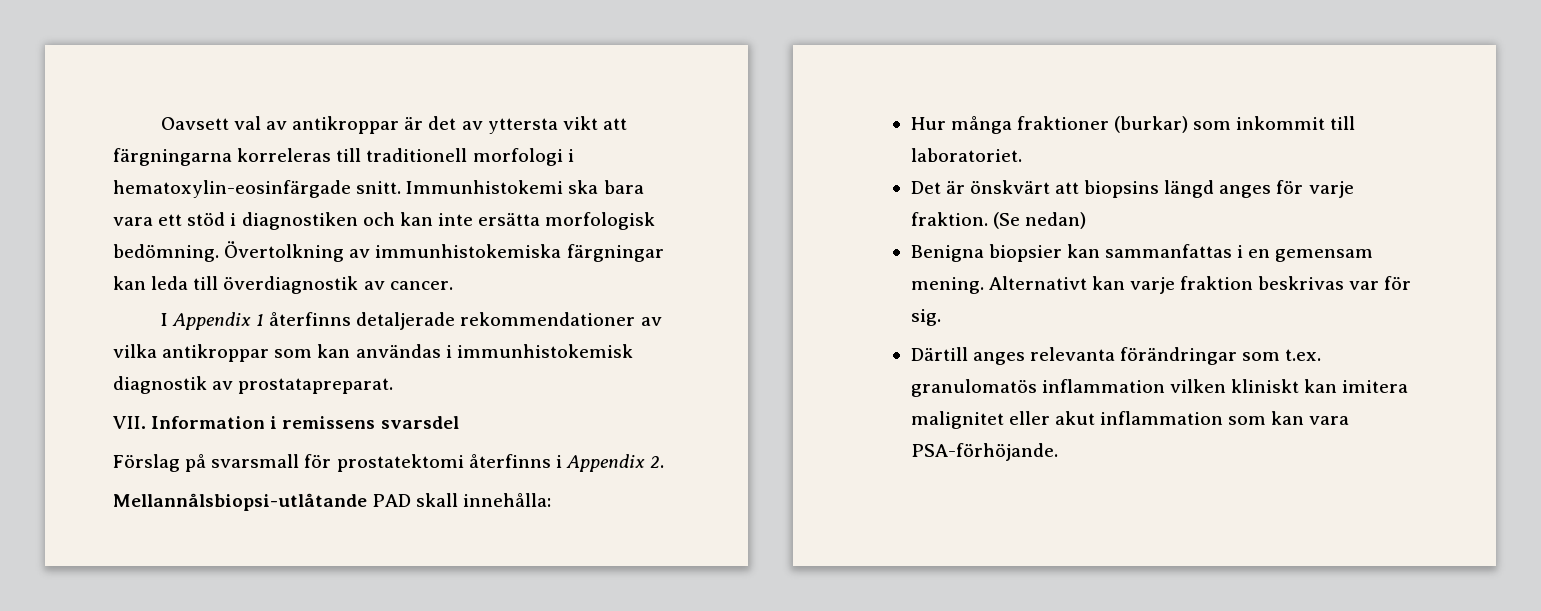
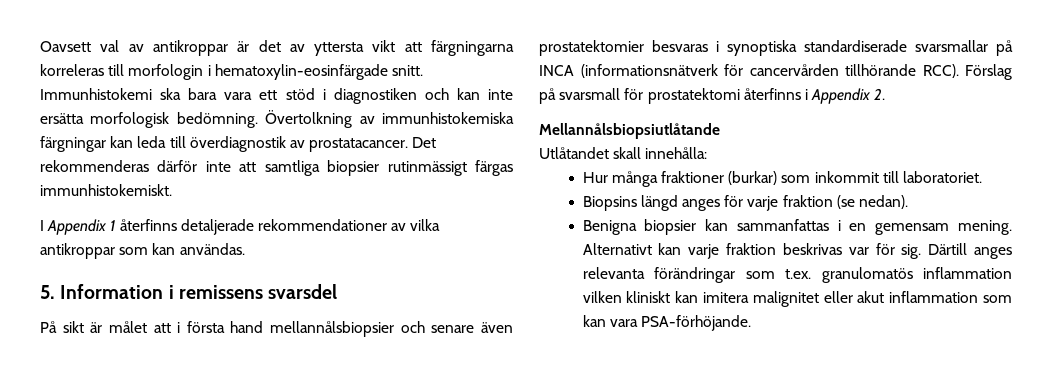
[366,148,563,166] traditionell morfologi -> [128,64,204,80] morfologin
[389,281,453,290] cancer. -> [309,137,437,152] [40,160,513,176] [40,184,172,196] prostatacancer. Det rekommenderas därför inte att samtliga biopsier rutinmässigt färgas immunhistokemiskt.
[355,344,633,358] [113,376,394,394] [113,416,459,429] användas i immunhistokemisk diagnostik av prostatapreparat. // VII. Information i remissens svarsdel // -> [179,243,245,255] [40,284,338,299] [40,321,513,337] [539,40,1013,56] [539,64,959,78] användas. // 5. Information i remissens svarsdel // På sikt är målet att i första hand mellannålsbiopsier och senare även prostatektomier besvaras i synoptiska standardiserade svarsmallar på INCA (informationsnätverk för cancervården tillhörande RCC).
[113,493,412,511] Mellannålsbiopsi-utlåtande PAD -> [539,123,720,139] [539,147,609,159] Mellannålsbiopsiutlåtande // Utlåtandet
[910,180,1160,198] Det är önskvärt att biopsins -> [582,196,637,211] Biopsins
[910,212,1086,229] fraktion. (Se nedan) -> [782,195,908,209] fraktion (se nedan).
(941, 317) // -> (922, 251) none

